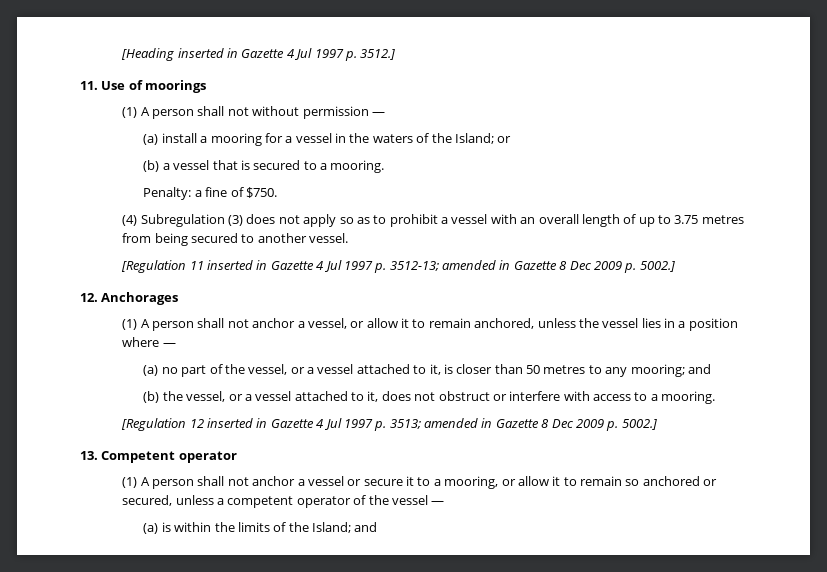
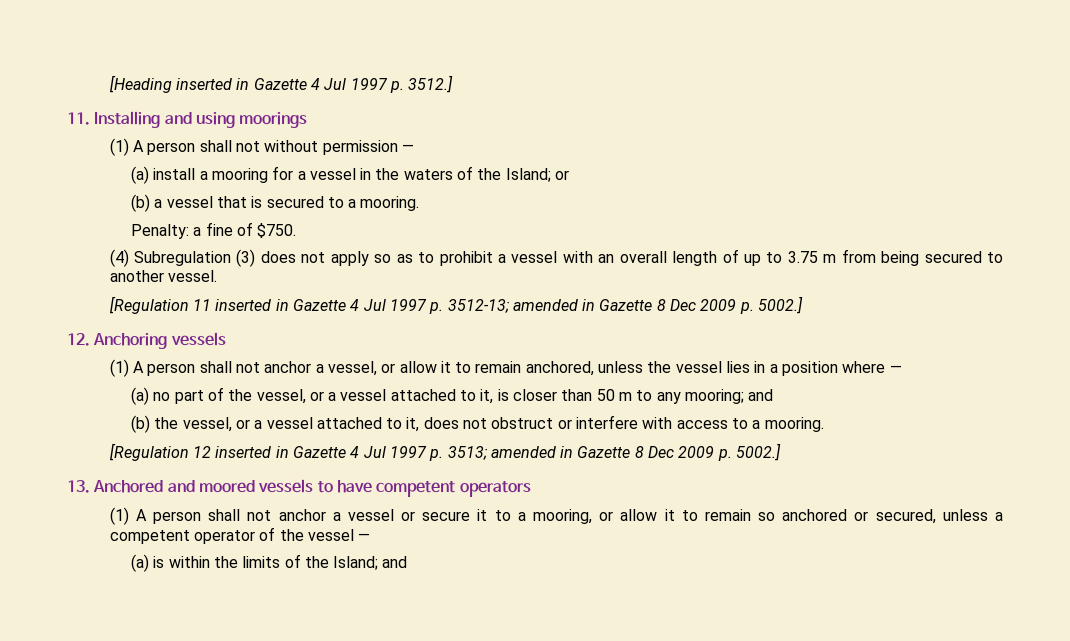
[101,80,143,90] Use of -> [94,111,235,128] Installing and using
[701,215,744,224] metres -> [823,254,837,263] m
[101,292,179,305] Anchorages -> [93,332,226,349] Anchoring vessels
[543,365,586,374] metres -> [619,392,633,401] m
[101,451,237,463] Competent operator -> [93,479,531,497] Anchored and moored vessels to have competent operators

